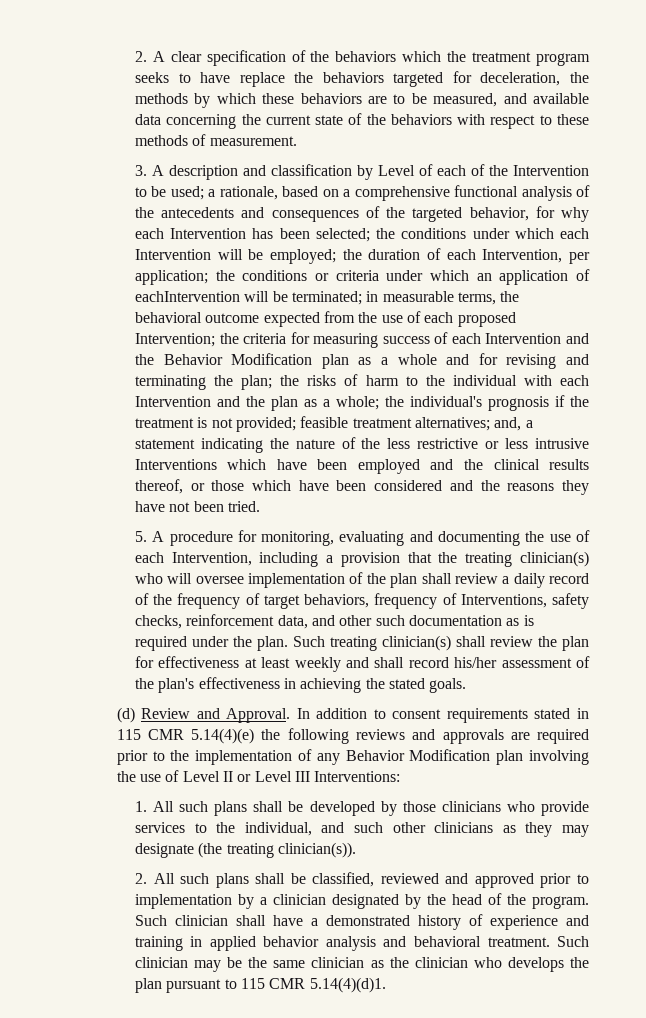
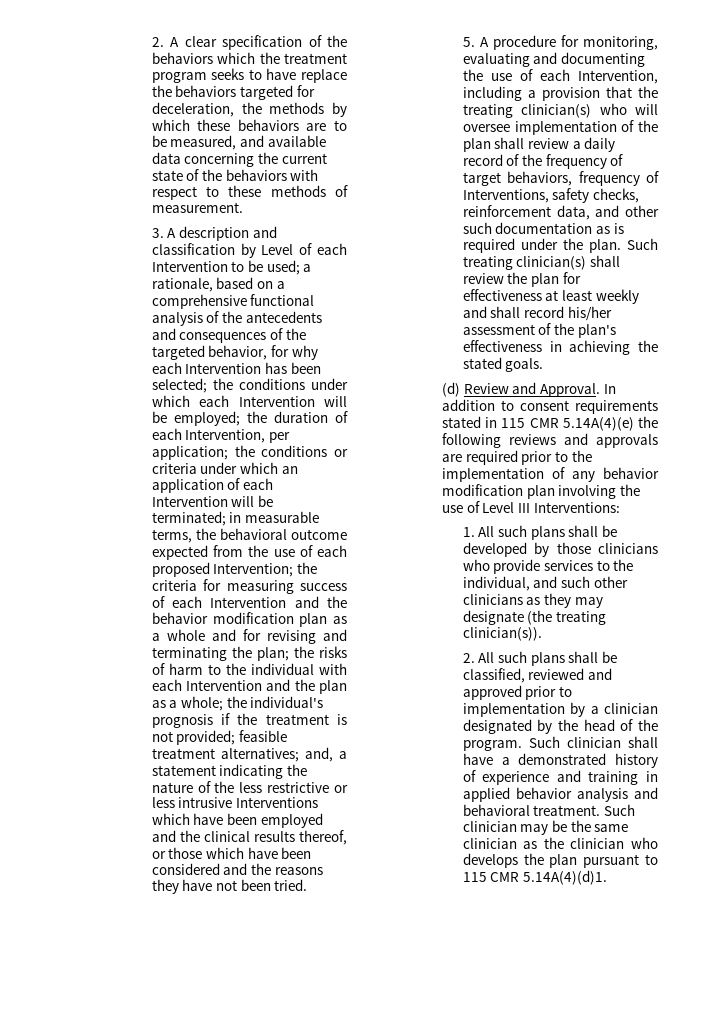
[470,164,508,176] of the -> (347, 249) none
[134,291,240,302] eachIntervention -> [243,478,274,490] [151,496,228,507] each Intervention
[163,353,313,365] Behavior Modification -> [151,612,294,624] behavior modification
[191,728,255,744] 5.14(4)(e) -> [562,417,634,431] 5.14A(4)(e)
[345,749,491,761] Behavior Modification -> [603,467,659,479] [442,484,524,496] behavior modification
[223,771,292,782] II or Level -> (515, 507) none
[309,977,386,993] 5.14(4)(d)1. -> [523,870,608,885] 5.14A(4)(d)1.

